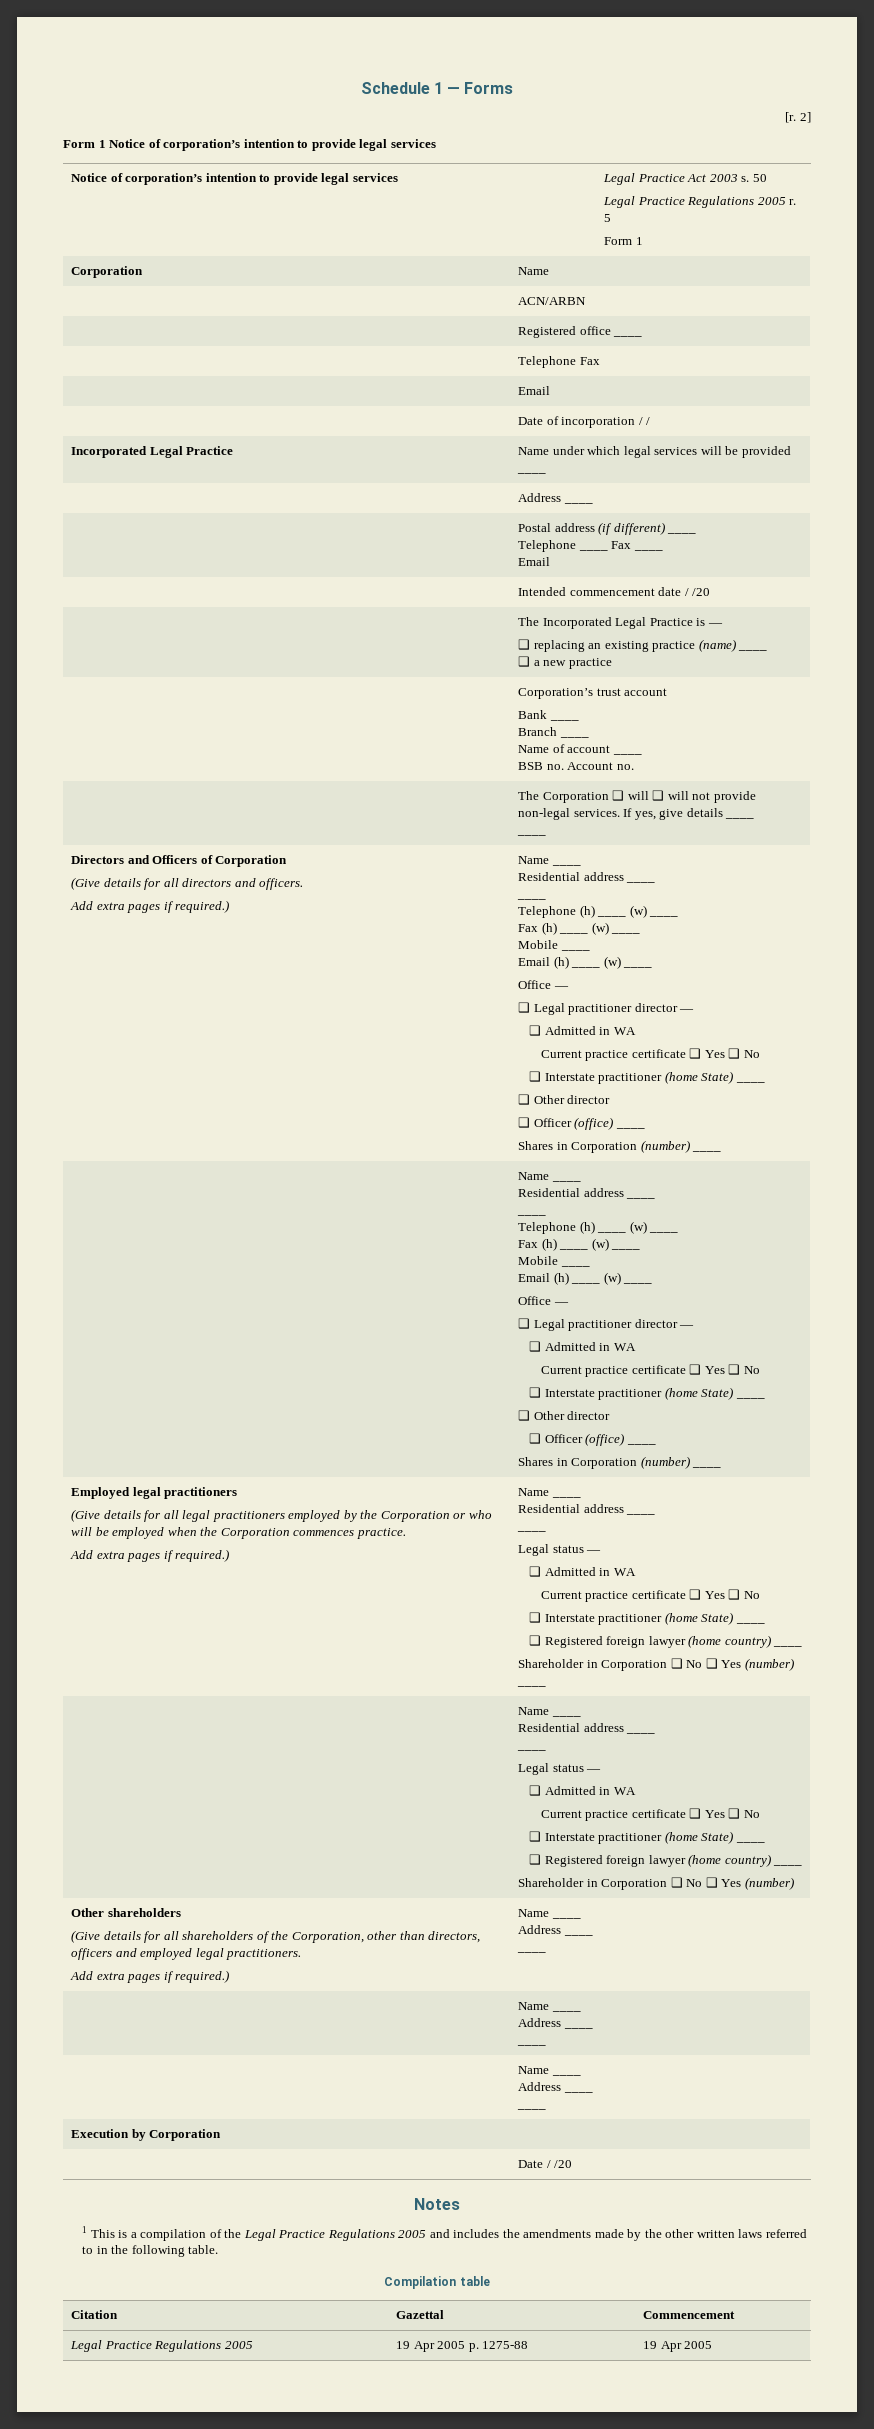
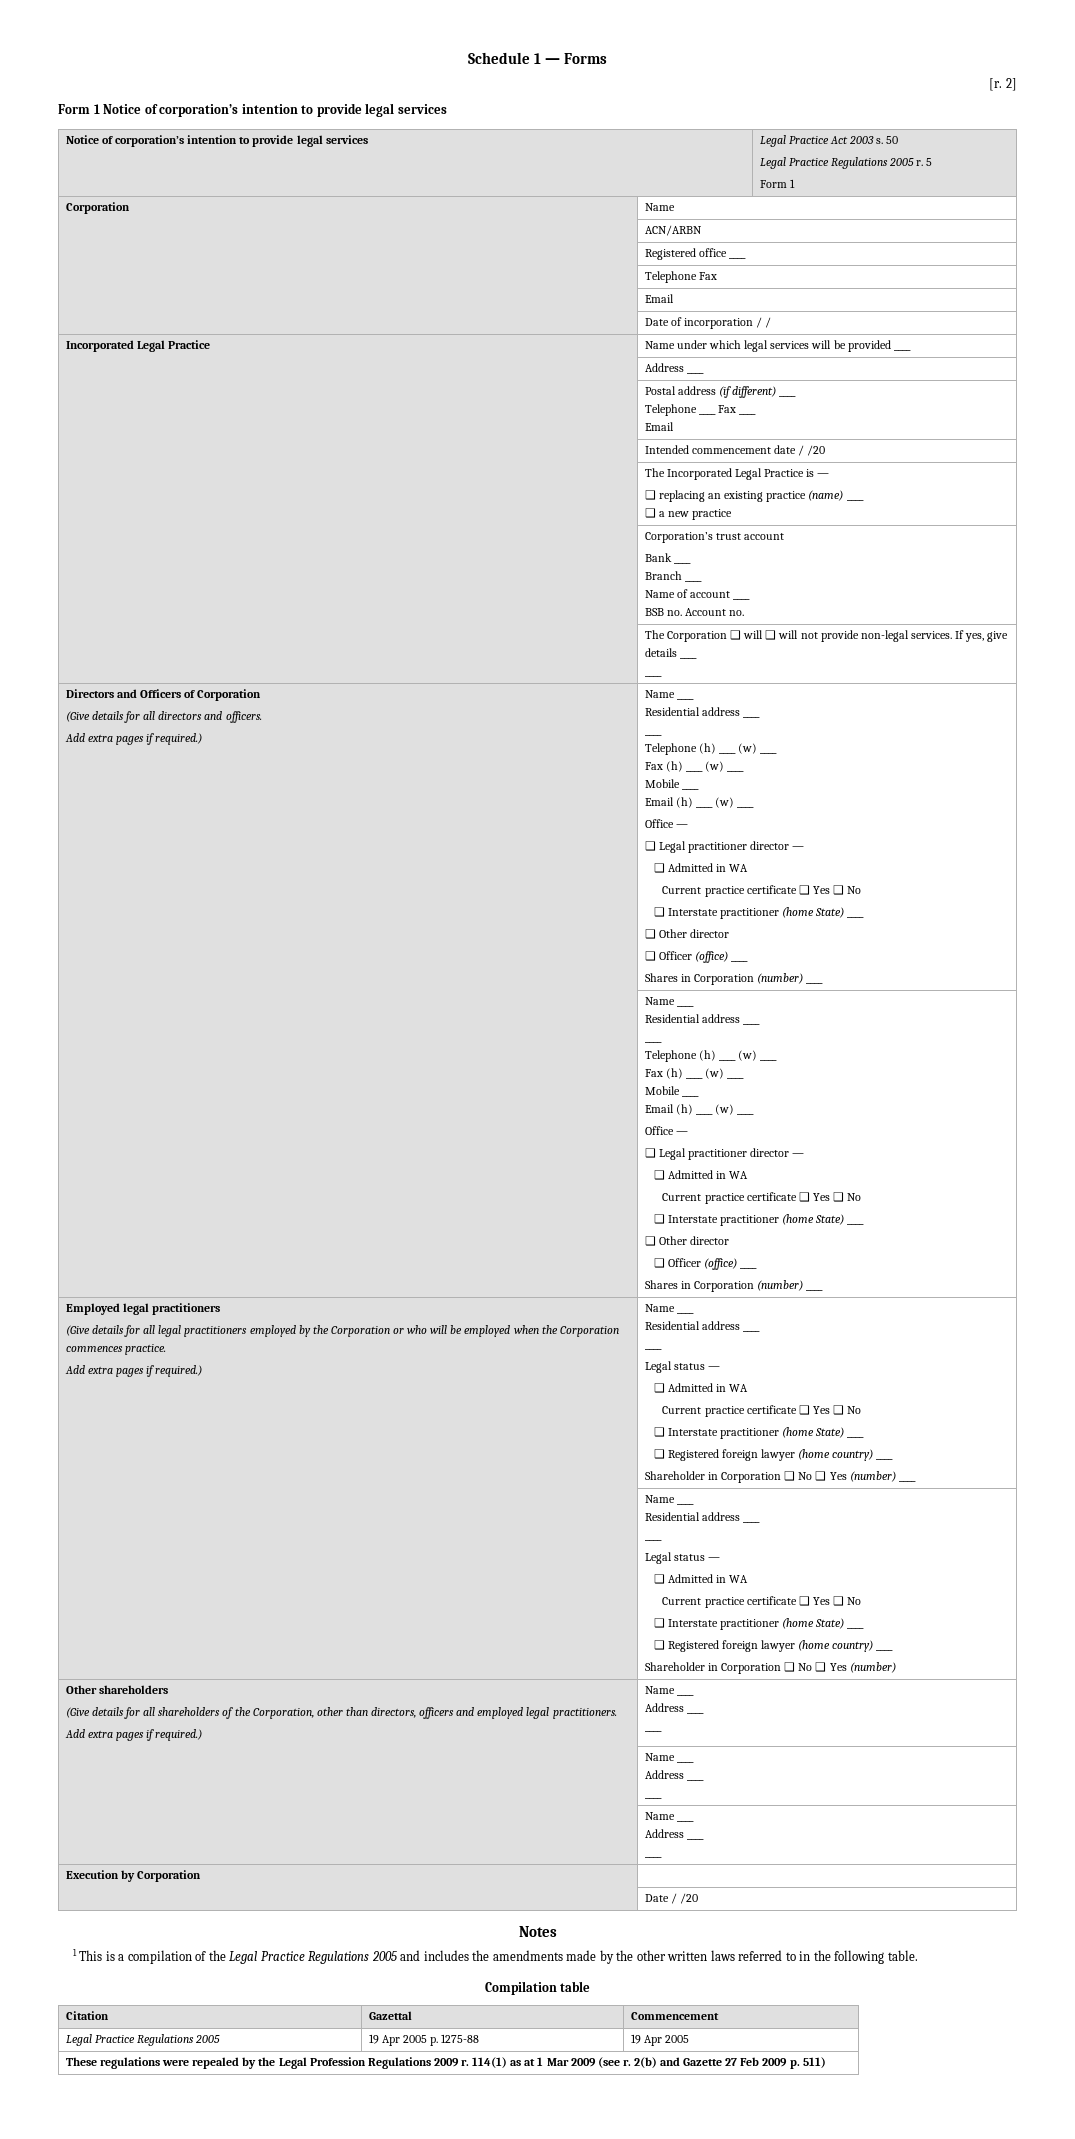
(713, 2345) none -> [65,2057,826,2069] // These regulations were repealed by the Legal Profession Regulations 2009 r. 114(1) as at 1 Mar 2009 (see r. 2(b) and Gazette 27 Feb 2009 p. 511)

